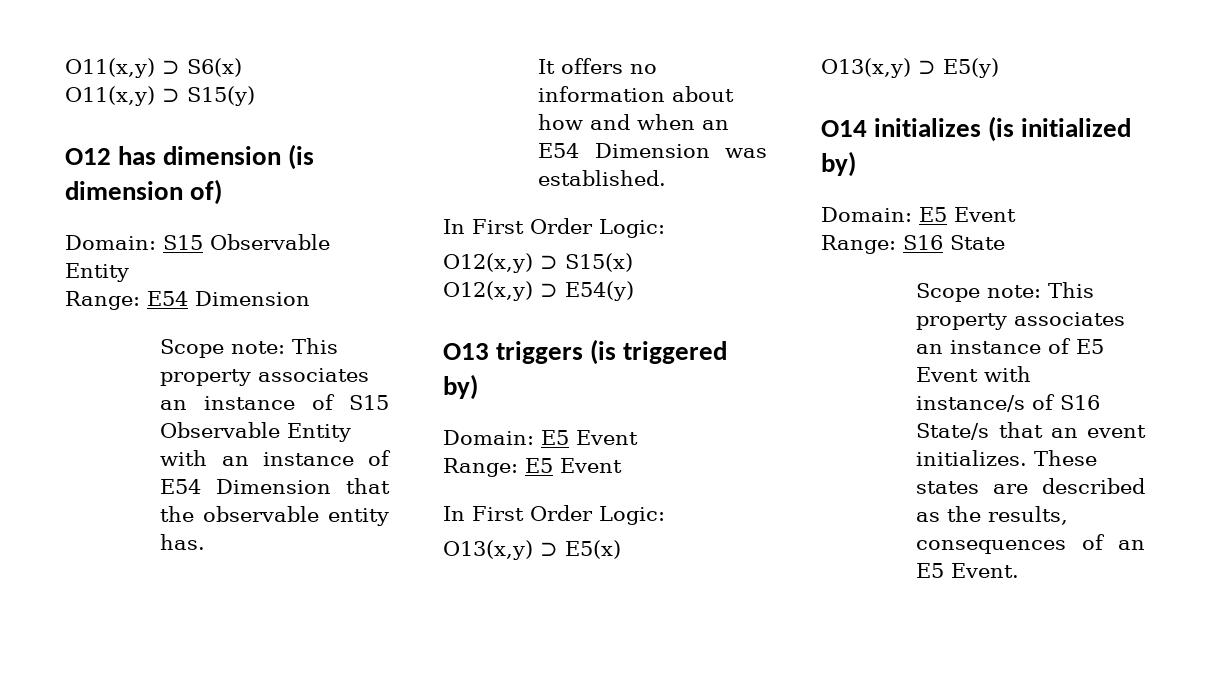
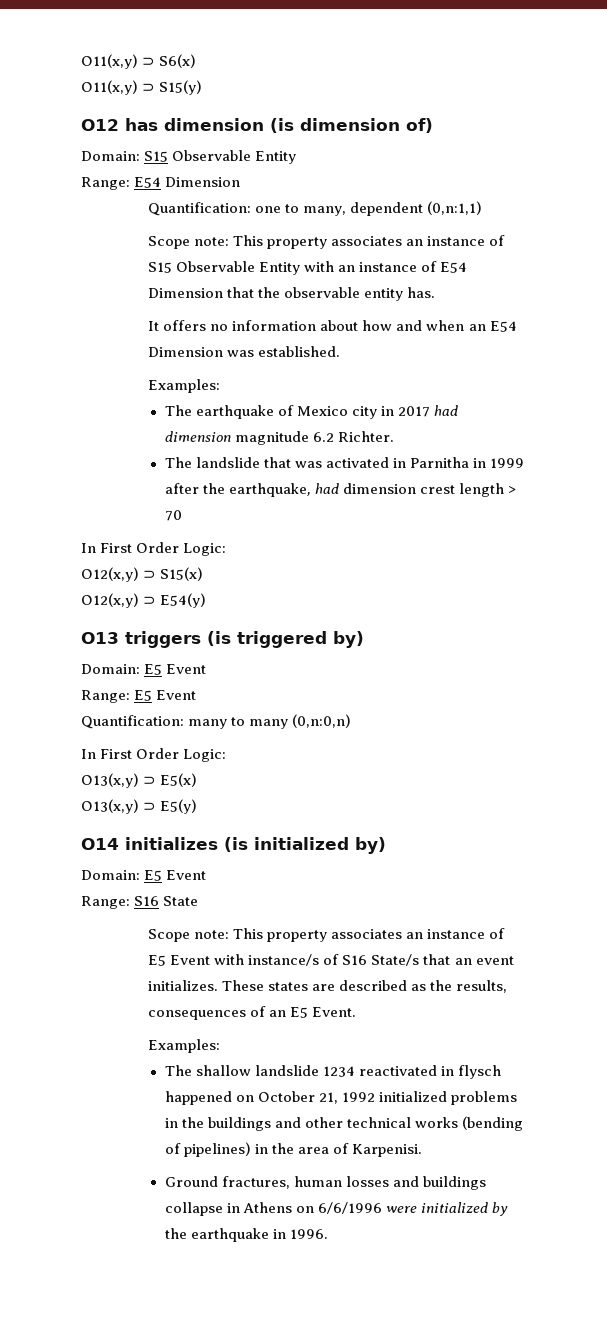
(310, 298) none -> [148,201,483,216] // Quantification: one to many, dependent (0,n:1,1)
(667, 178) none -> [148,379,221,393] [164,405,458,419] [164,431,394,445] [164,457,525,468] [164,483,516,497] [164,510,182,521] // Examples: // The earthquake of Mexico city in 2017 had dimension magnitude 6.2 Richter. // The landslide that was activated in Parnitha in 1999 after the earthquake, had dimension crest length > 70
(622, 465) none -> [81,714,352,729] // Quantification: many to many (0,n:0,n)
(1020, 570) none -> [148,1039,221,1053] [164,1065,501,1079] [164,1091,517,1105] [164,1116,523,1131] [164,1142,422,1157] [164,1176,486,1190] [164,1202,508,1216] [164,1228,328,1242] // Examples: // The shallow landslide 1234 reactivated in flysch happened on October 21, 1992 initialized problems in the buildings and other technical works (bending of pipelines) in the area of Karpenisi. // Ground fractures, human losses and buildings collapse in Athens on 6/6/1996 were initialized by the earthquake in 1996.

